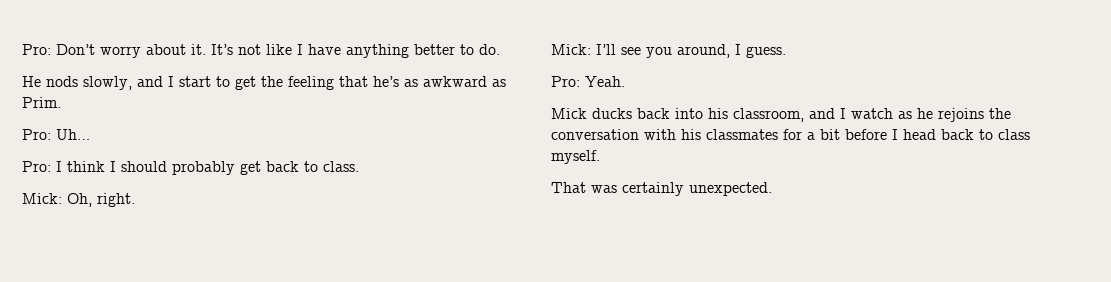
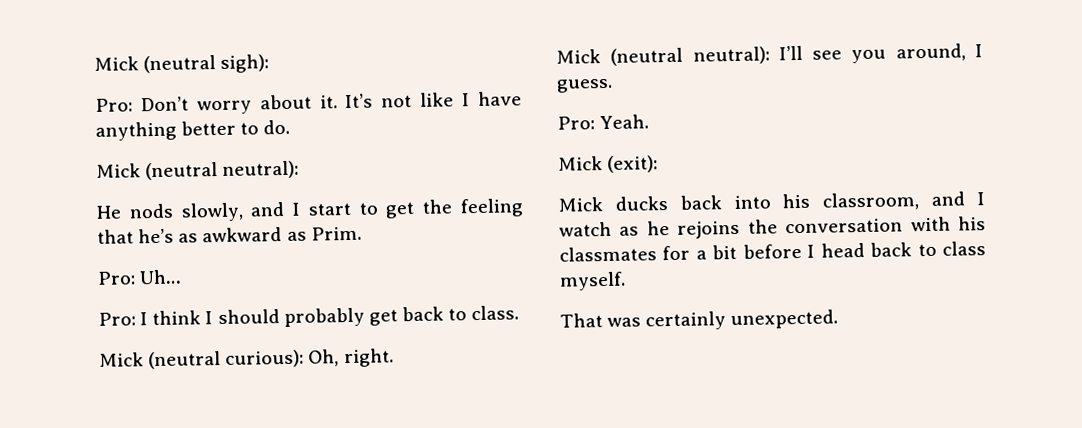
(22, 49) none -> [94,54,270,74] Mick (neutral sigh): //
(500, 49) none -> [96,160,300,181] // Mick (neutral neutral):
[22,193,62,204] Mick: -> [99,349,305,370] Mick (neutral curious):
[551,44,591,55] Mick: -> [556,46,770,66] Mick (neutral neutral):
(625, 81) none -> [558,155,659,173] // Mick (exit):

